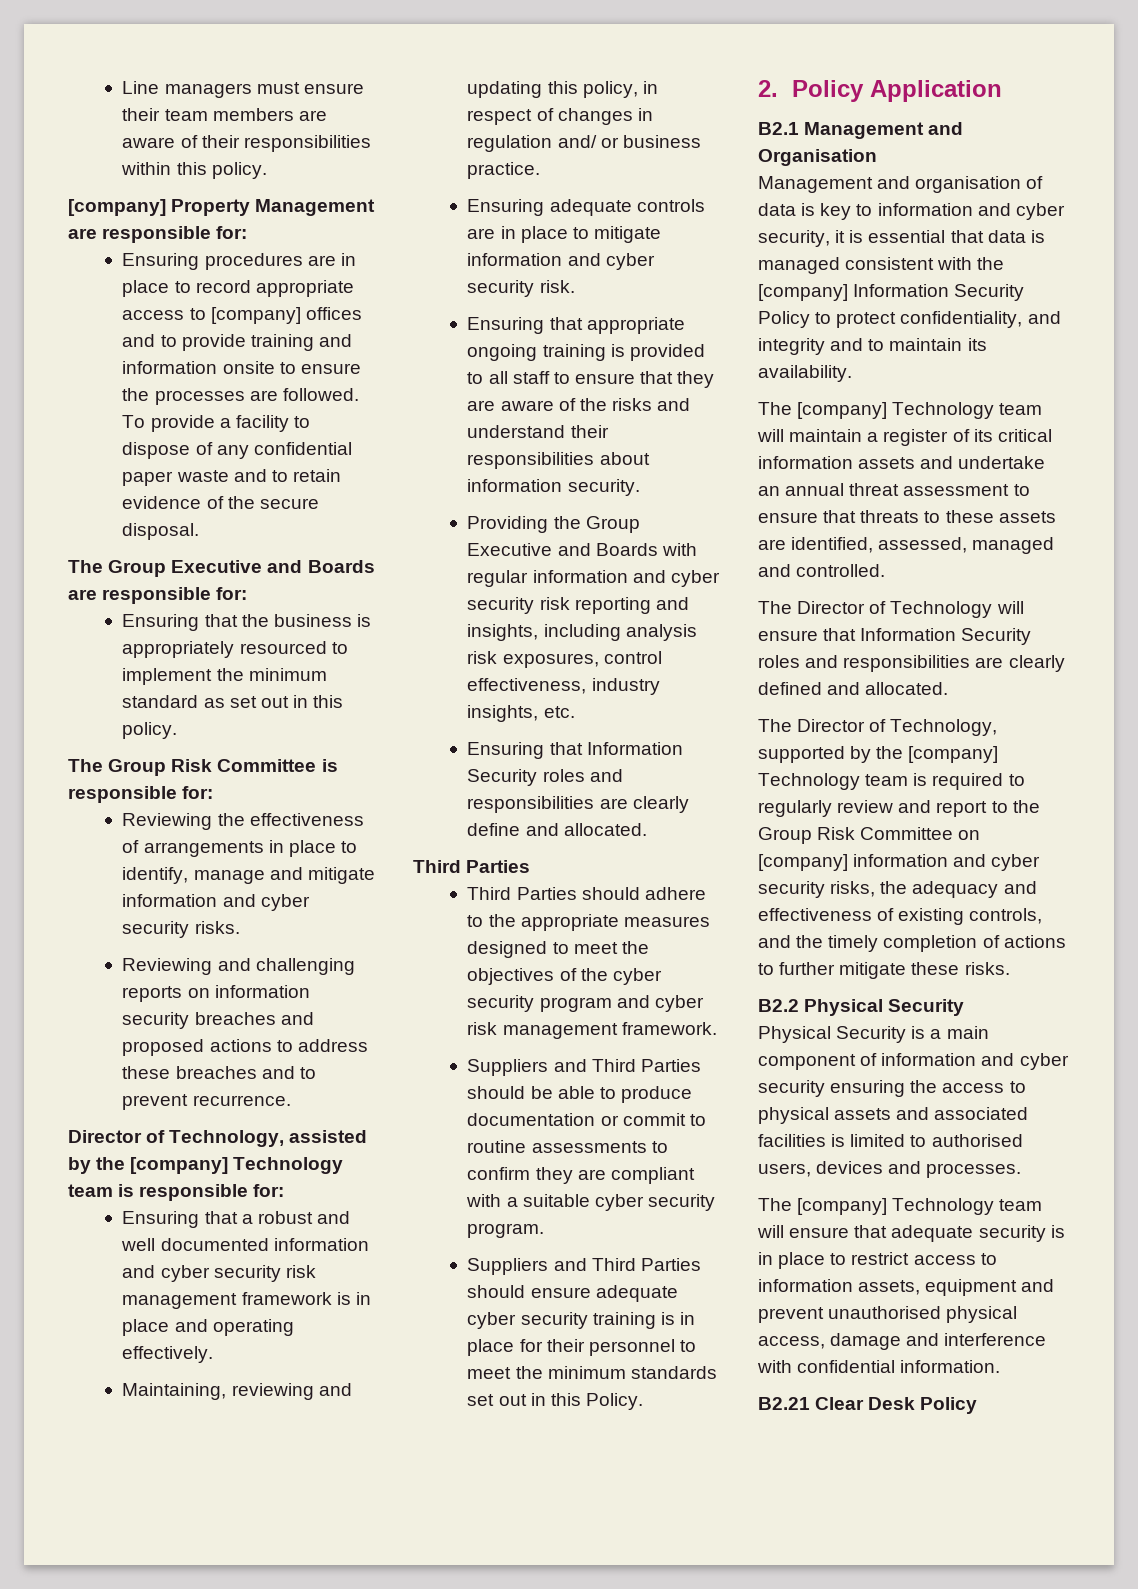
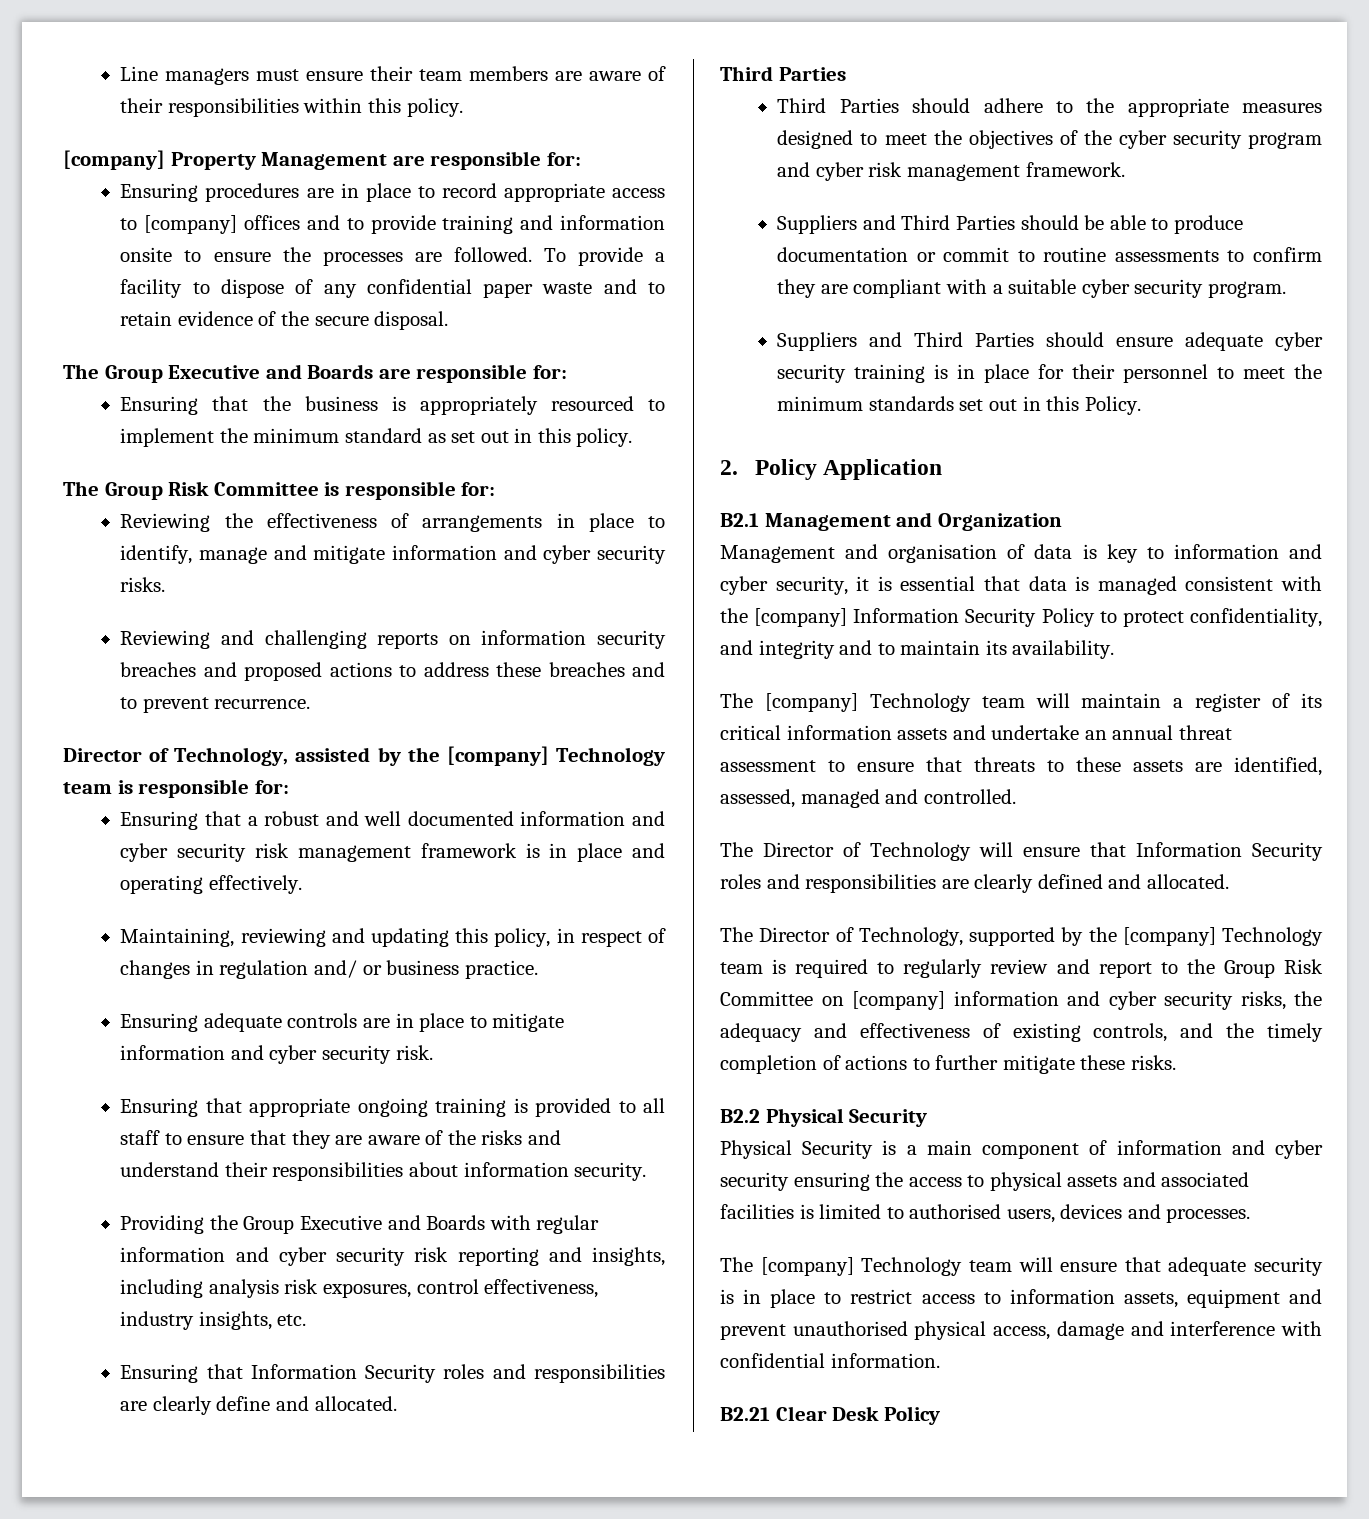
[758,149,877,166] Organisation -> [937,513,1062,531] Organization

